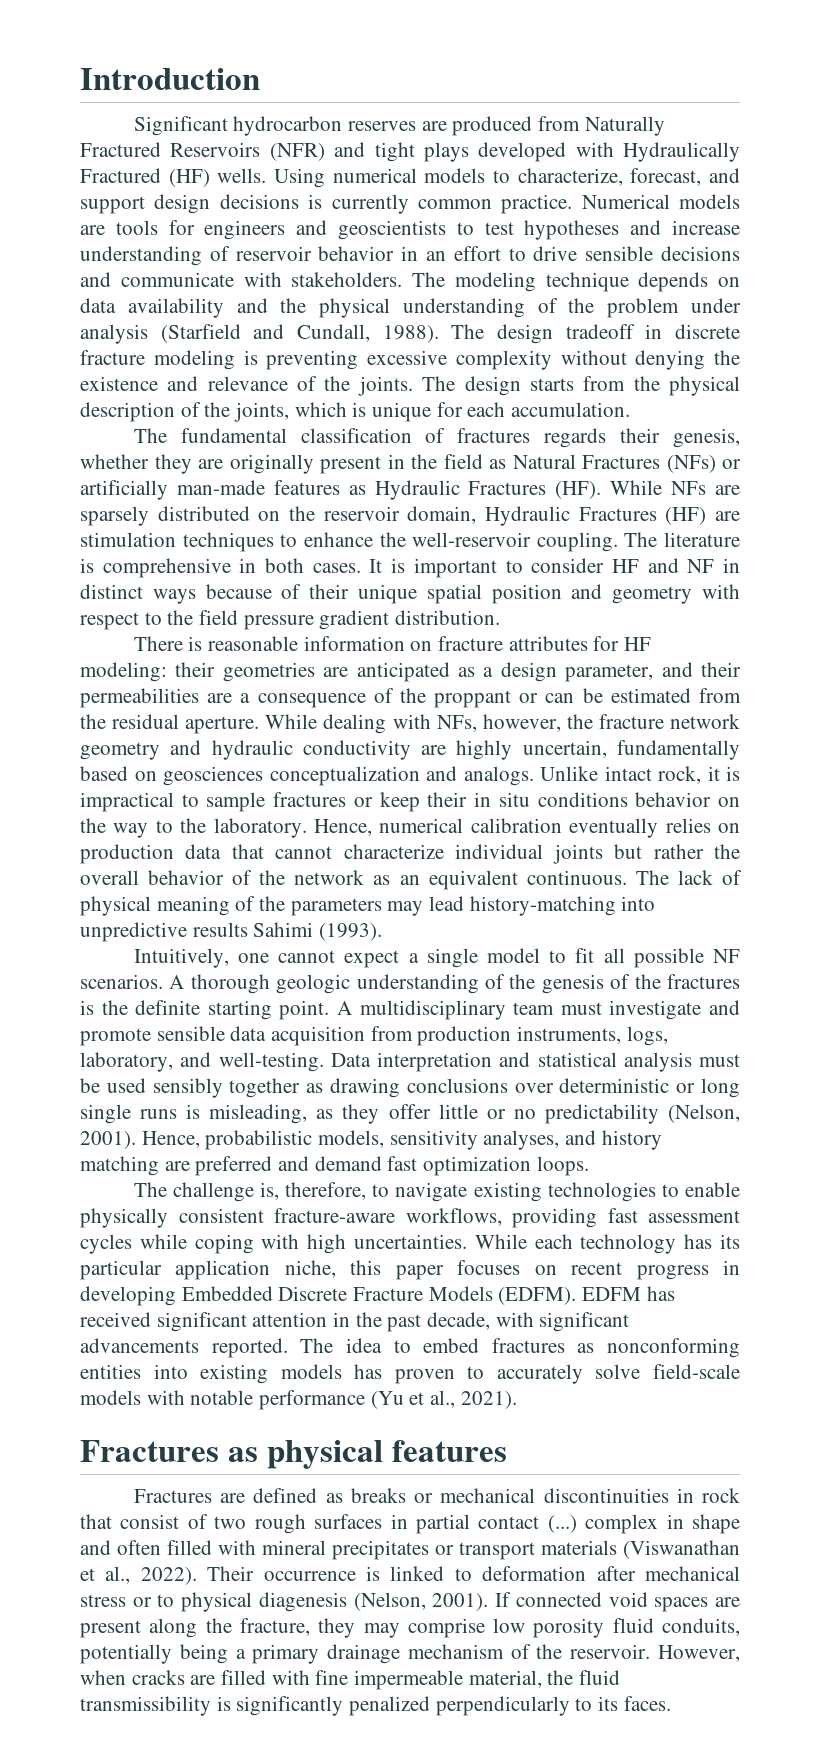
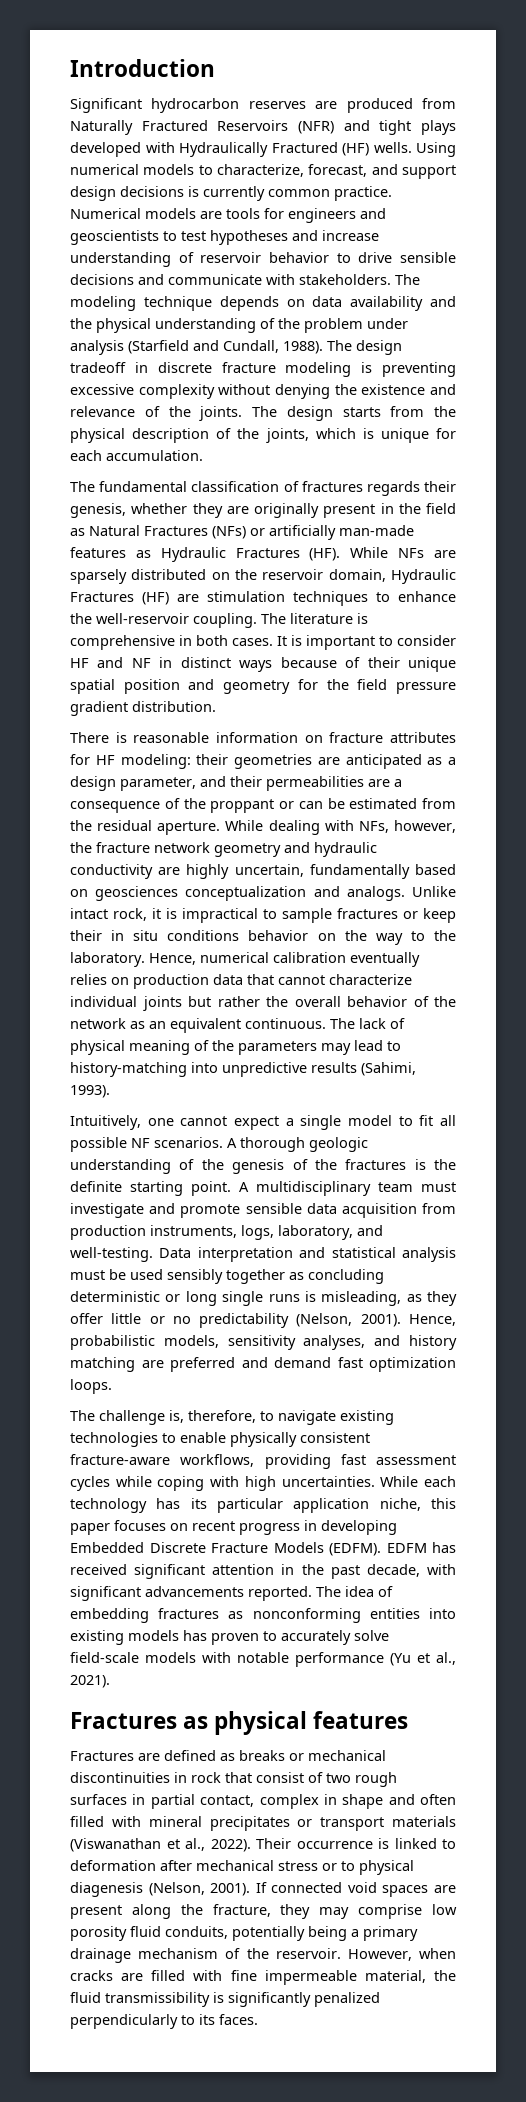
[401,246,501,261] in an effort -> (329, 257) none
[701,584,740,599] [80,612,162,630] with respect to -> [297,679,318,690] for
(465, 903) none -> [387,1041,401,1051] to
[253,922,383,941] Sahimi (1993). -> [361,1062,416,1076] [70,1085,110,1098] (Sahimi, 1993).
[329,1078,554,1098] drawing conclusions over -> [308,1269,384,1284] concluding
[393,1338,480,1353] to embed -> [378,1586,393,1597] [70,1608,149,1623] of embedding
[478,1515,577,1533] contact (...) -> [200,1795,255,1807] contact,

